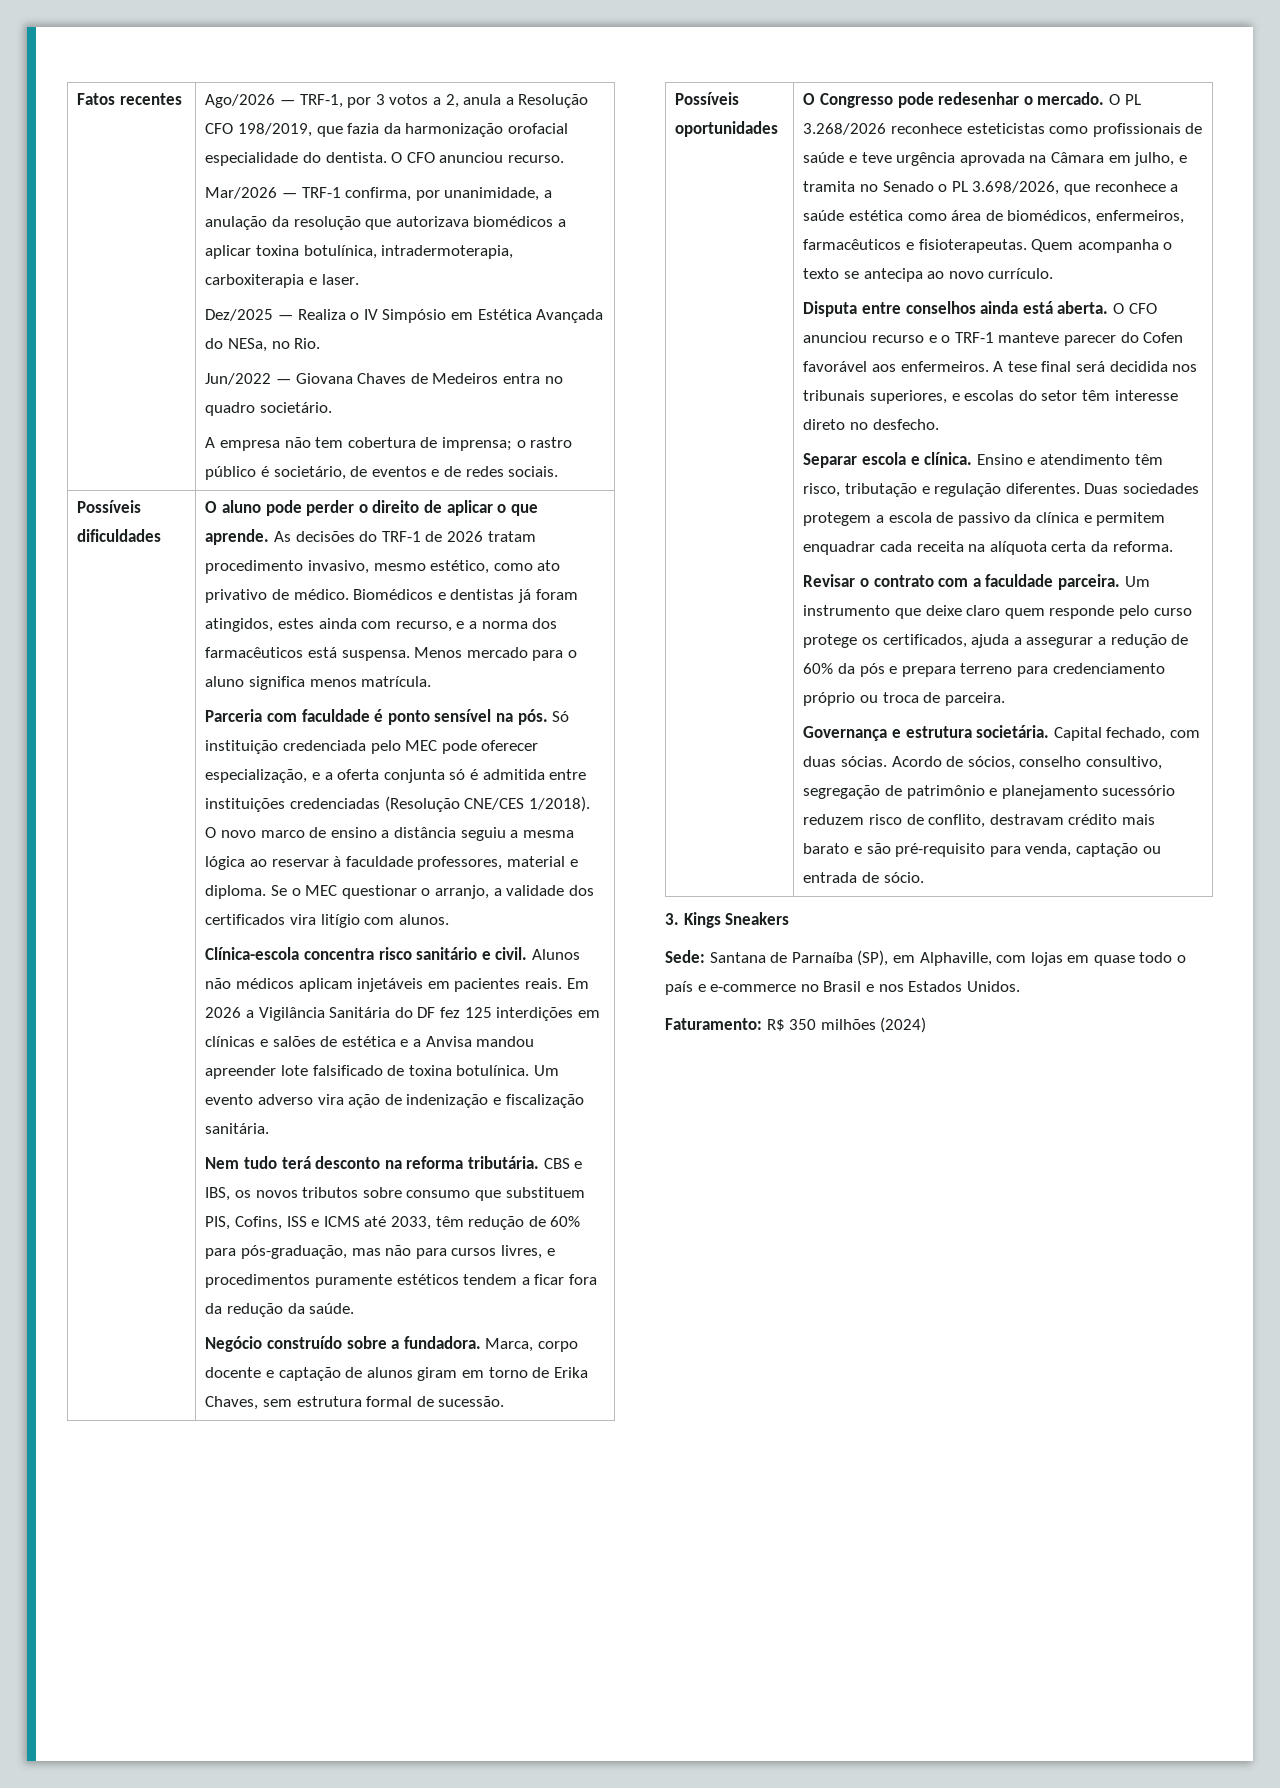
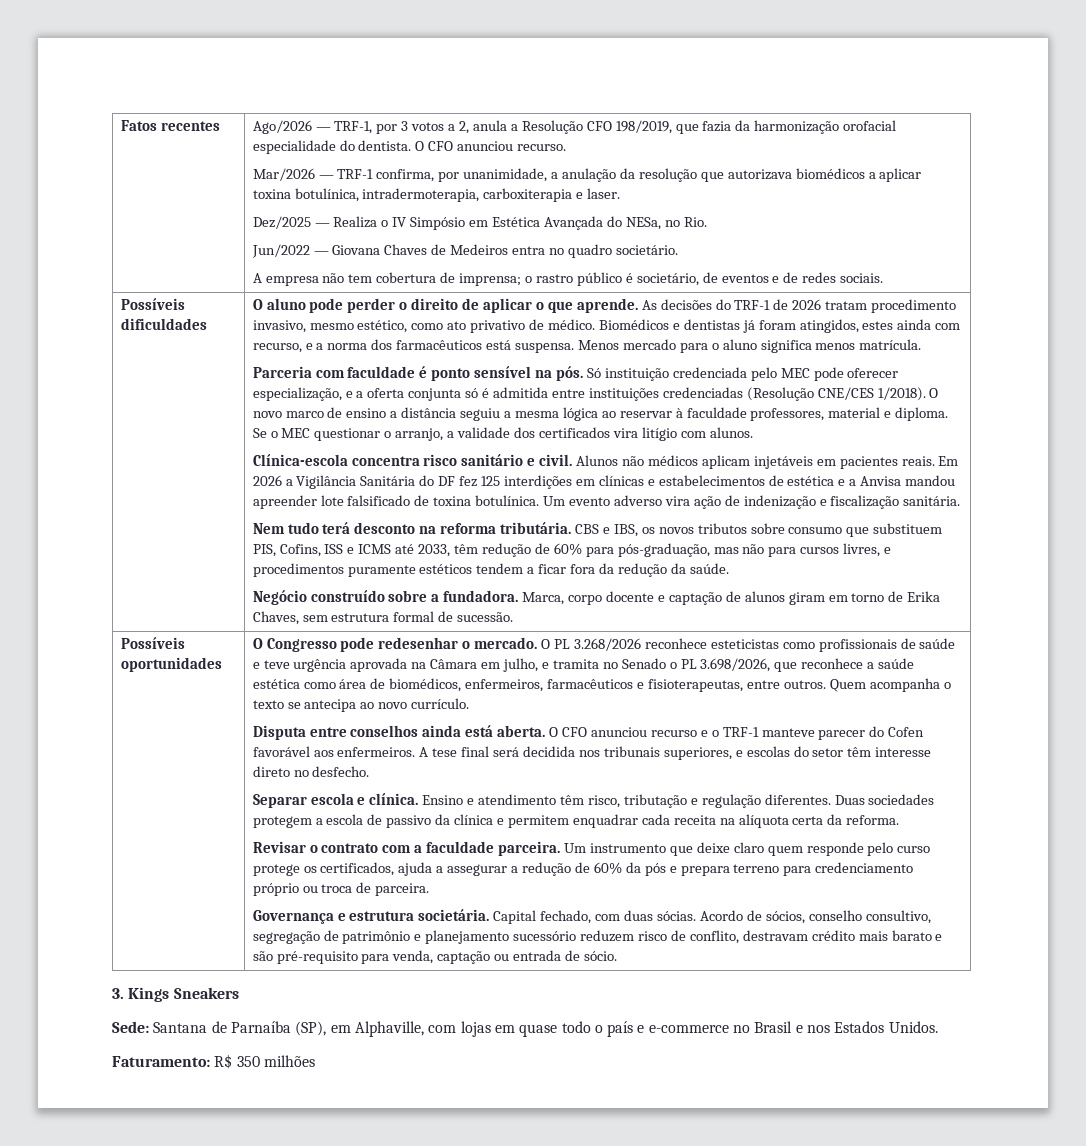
[272,1036,316,1047] salões -> [658,475,765,486] estabelecimentos
[918,239,1027,253] fisioterapeutas. -> [647,679,826,692] fisioterapeutas, entre outros.
[880,1017,927,1033] (2024) -> (315, 1061) none

